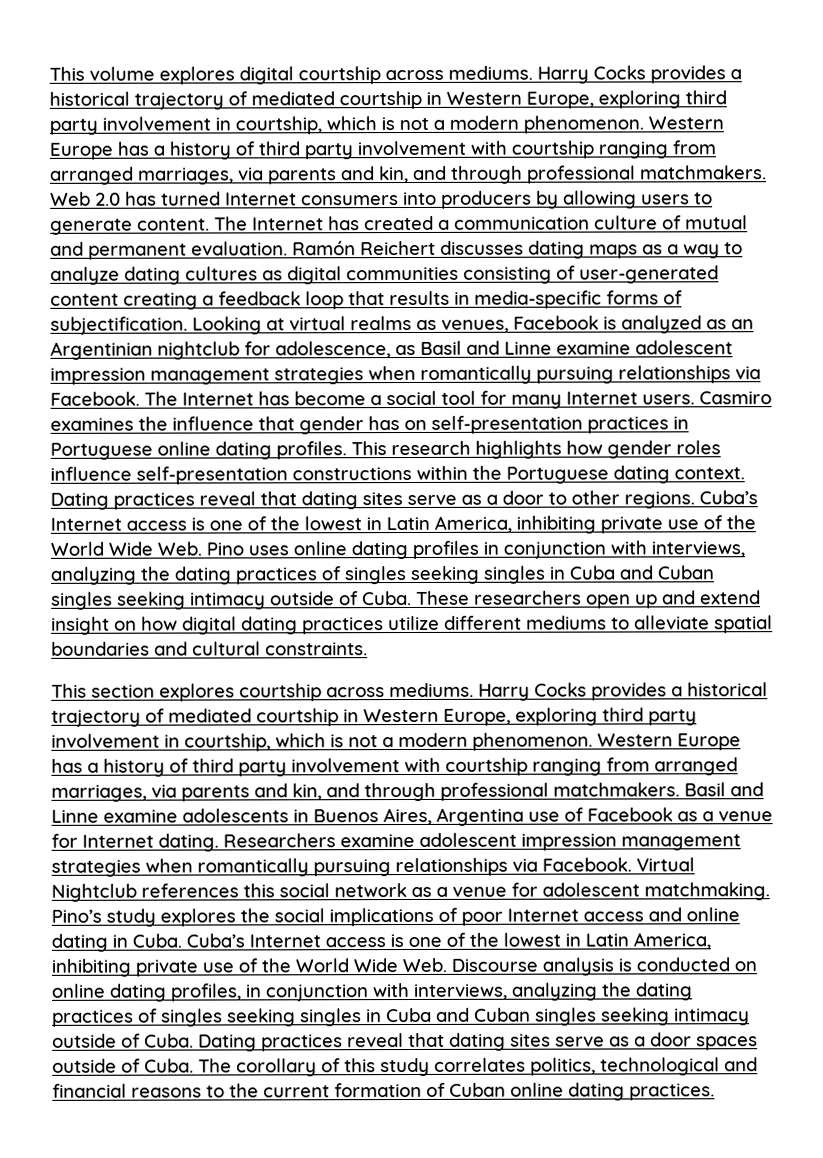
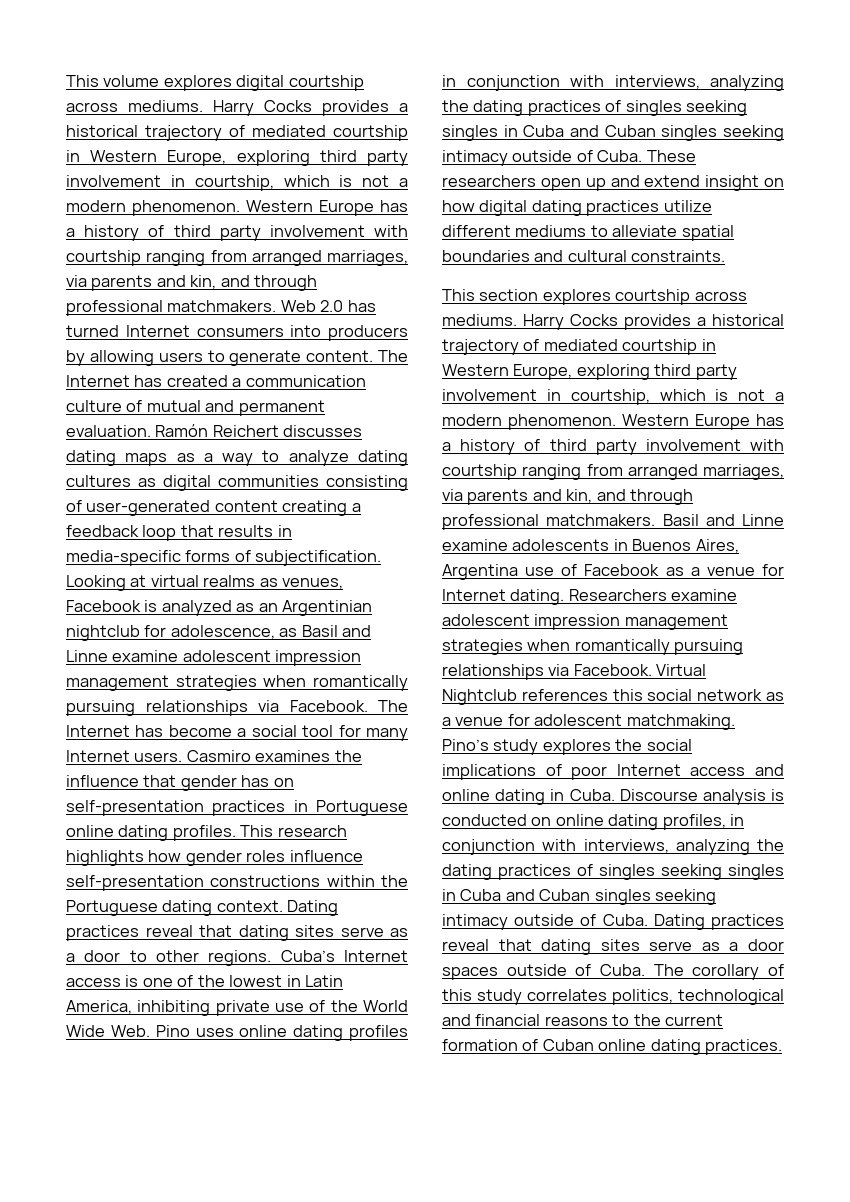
[186,932,711,950] [51,957,447,977] Cuba’s Internet access is one of the lowest in Latin America, inhibiting private use of the World Wide Web. -> (615, 795) none

